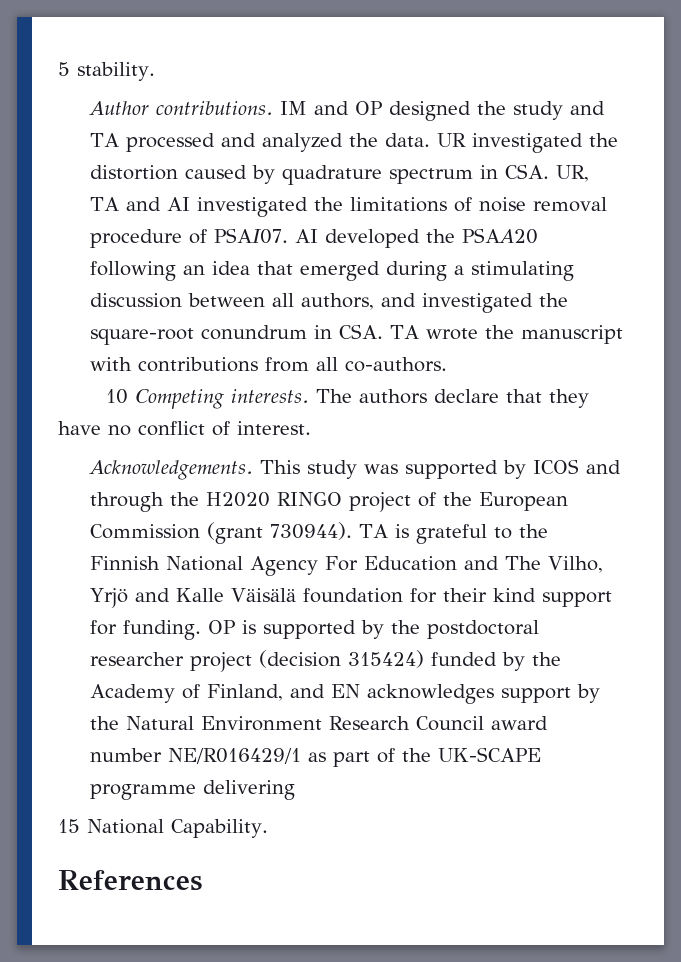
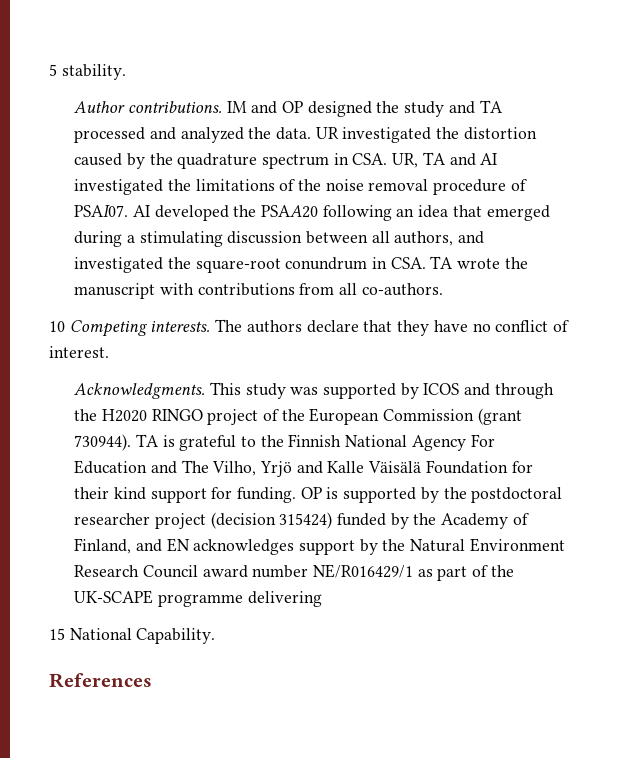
(275, 174) none -> [149,153,173,165] the
(472, 204) none -> [297,179,321,191] the
[88,460,253,480] Acknowledgements. -> [74,383,206,399] Acknowledgments.
[302,588,403,603] foundation -> [425,460,508,474] Foundation

